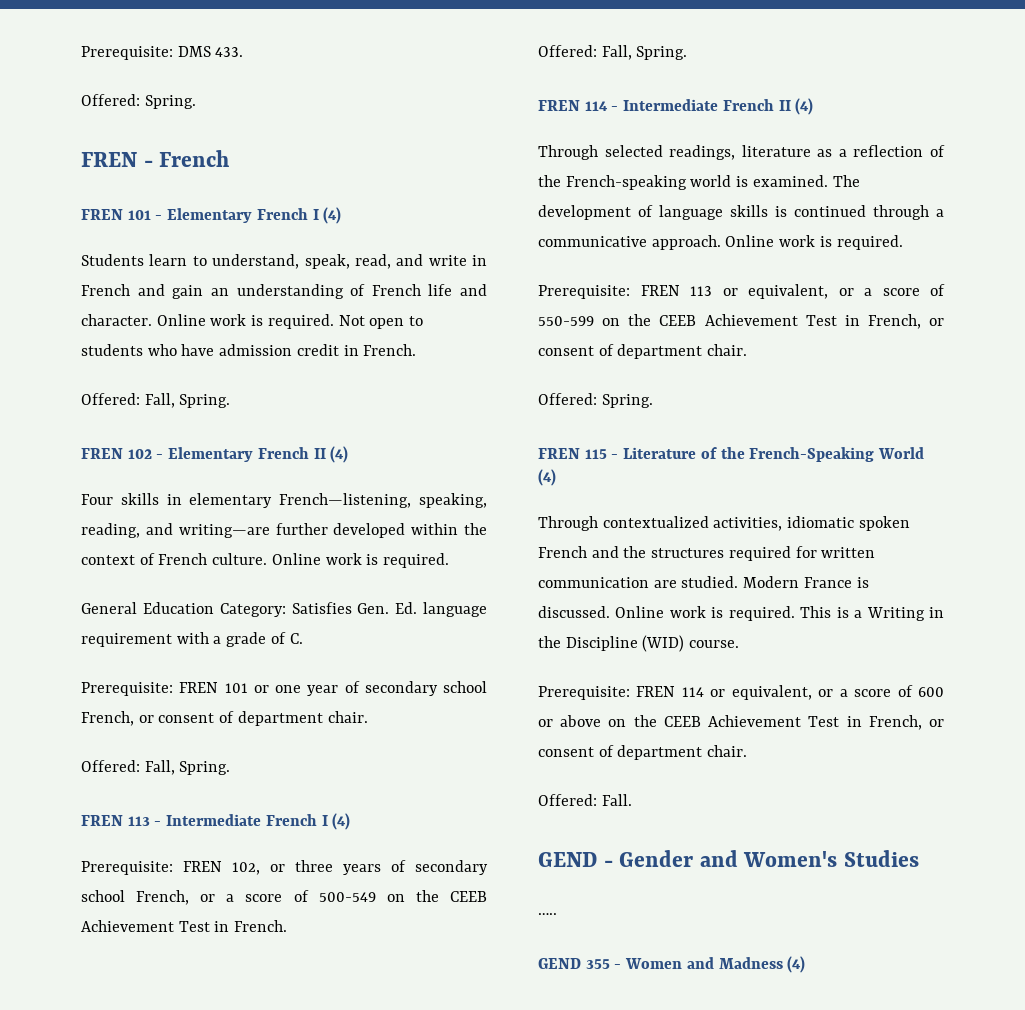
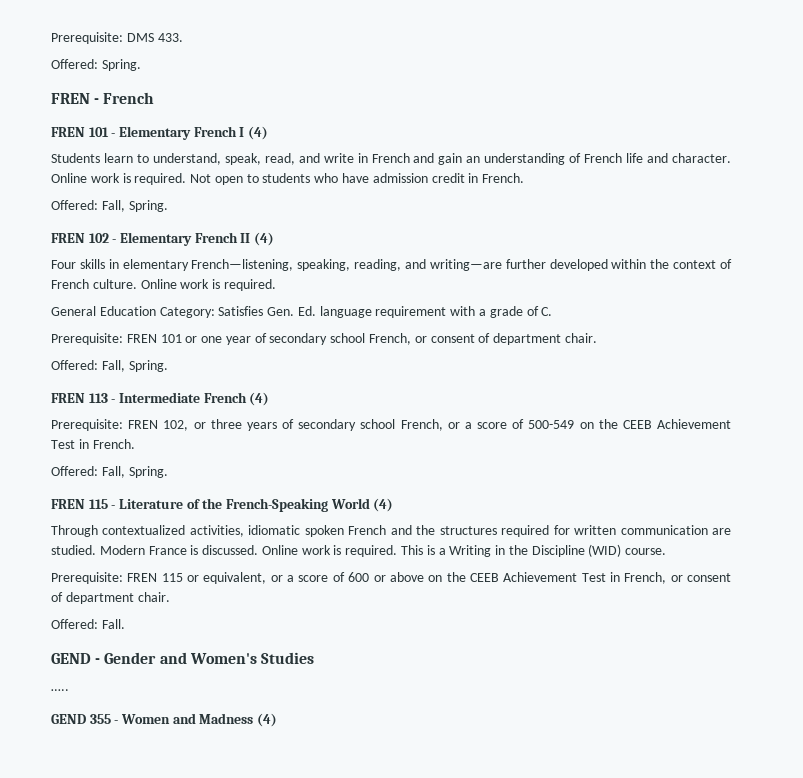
[321,815,328,826] I -> (247, 397) none
[538,98,814,115] [538,145,945,160] [538,175,860,190] [538,205,944,220] [538,235,903,250] [538,284,945,299] [538,314,944,329] [538,344,748,359] [538,393,653,408] // FREN 114 - Intermediate French II (4) // Through selected readings, literature as a reflection of the French-speaking world is examined. The development of language skills is continued through a communicative approach. Online work is required. // Prerequisite: FREN 113 or equivalent, or a score of 550-599 on the CEEB Achievement Test in French, or consent of department chair. // Offered: Spring. -> (168, 472) none
[681,687,704,697] 114 -> [161,573,183,582] 115

